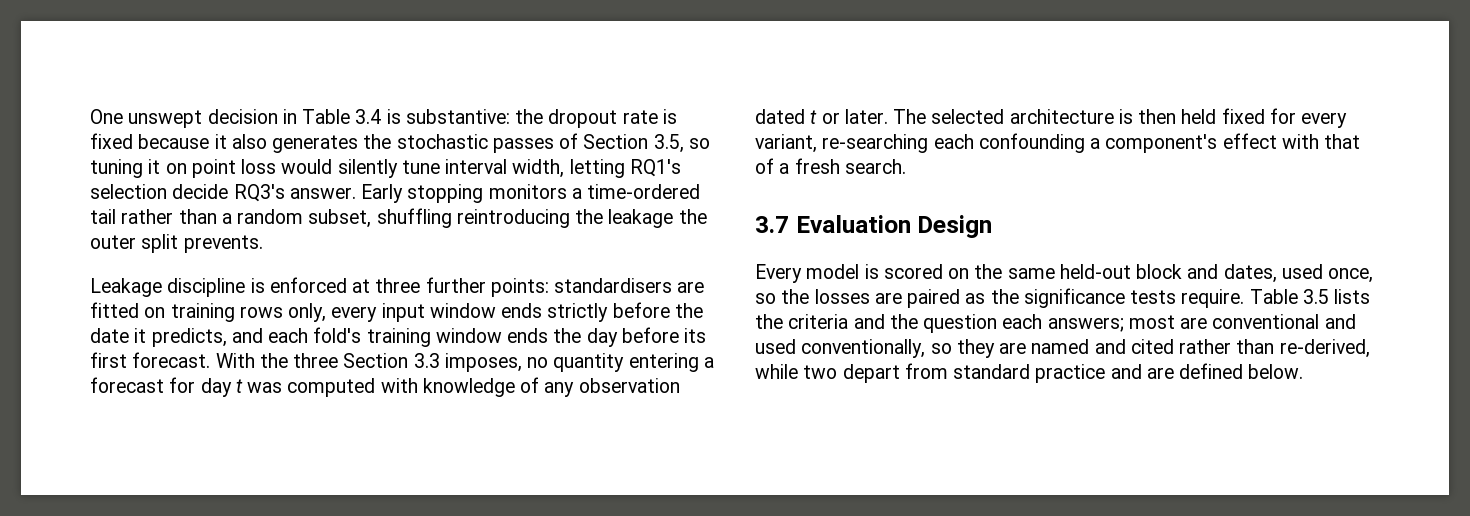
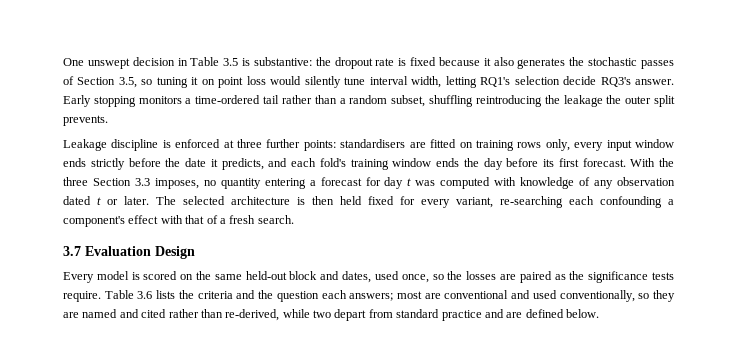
[355,109,382,124] 3.4 -> [223,58,239,66] 3.5
[1302,289,1329,304] 3.5 -> [137,291,153,299] 3.6

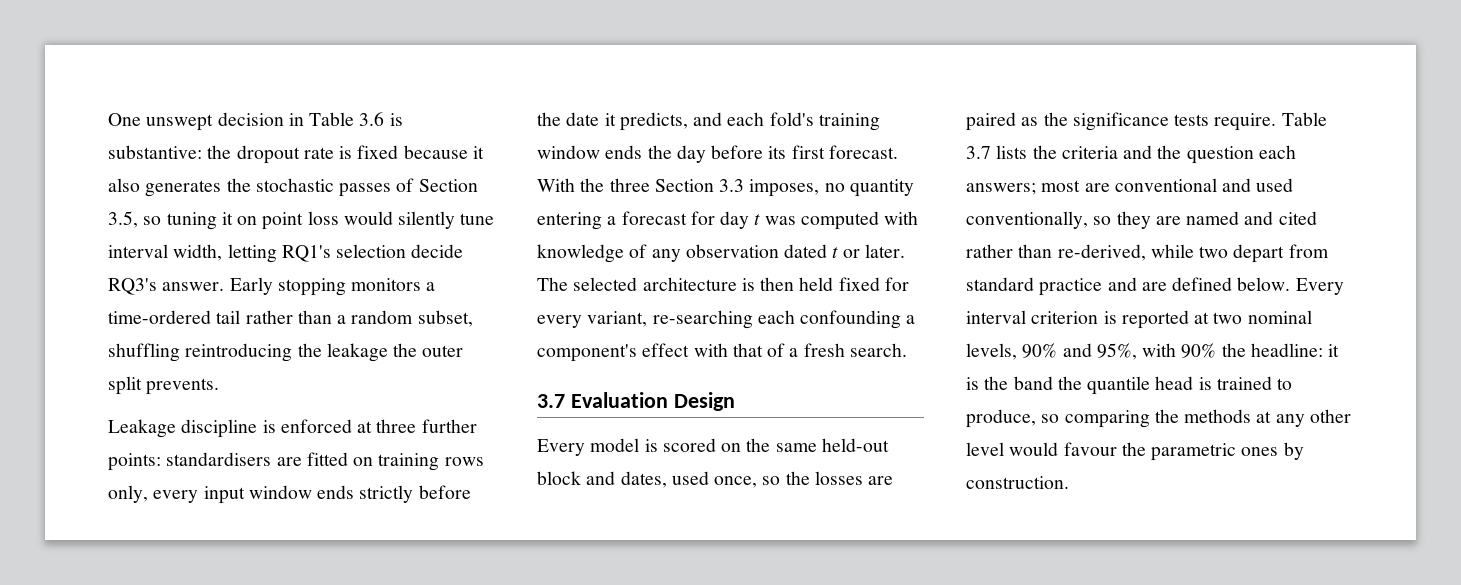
[223,58,239,66] 3.5 -> [359,112,385,126] 3.6
[137,291,153,299] 3.6 -> [966,146,991,159] 3.7
(599, 313) none -> [1295,278,1344,295] [966,310,1312,329] [966,343,1340,360] [966,376,1293,395] [966,409,1351,428] [966,442,1304,461] [966,476,1069,489] Every interval criterion is reported at two nominal levels, 90% and 95%, with 90% the headline: it is the band the quantile head is trained to produce, so comparing the methods at any other level would favour the parametric ones by construction.

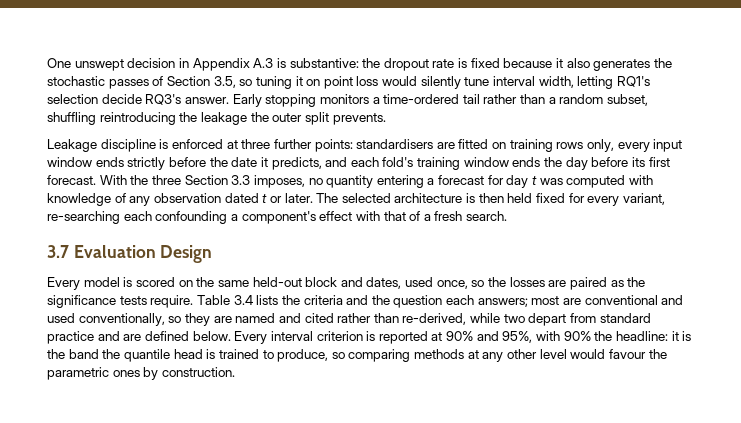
[309,112,385,126] Table 3.6 -> [192,58,274,71] Appendix A.3
[966,146,991,159] 3.7 -> [233,295,253,305] 3.4
[1213,310,1312,324] [966,343,1017,360] two nominal levels, -> (443, 336) none
[1154,409,1179,423] the -> (411, 355) none

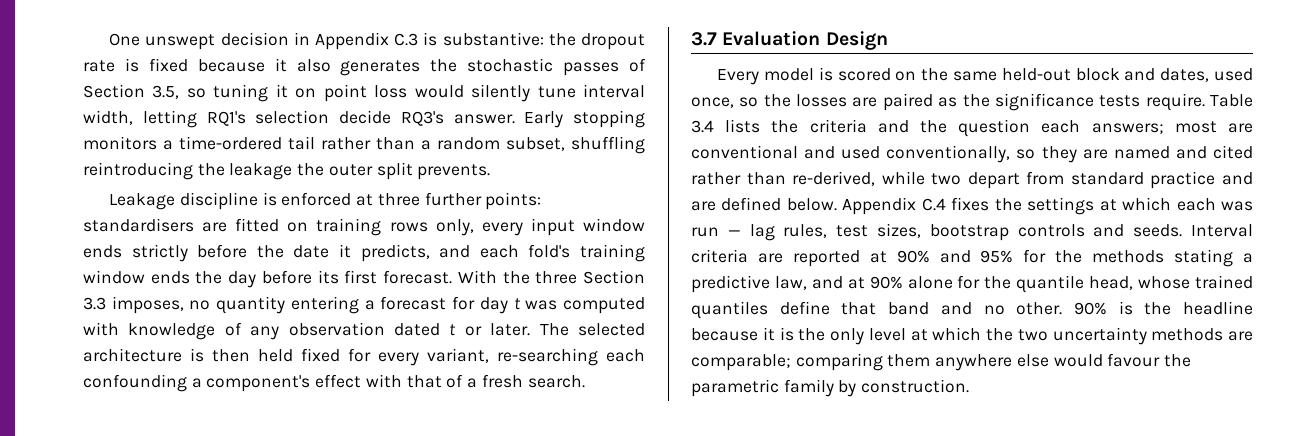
[253,58,274,68] A.3 -> [394,33,419,46] C.3
[234,331,692,344] [47,349,567,362] Every interval criterion is reported at 90% and 95%, with 90% the headline: it is the band the quantile head is trained to produce, so comparing methods at any other level -> [842,197,1253,215] [691,223,1253,241] [691,249,1253,267] [691,275,1253,293] [691,301,1253,319] [691,327,1253,345] [691,353,1049,371] Appendix C.4 fixes the settings at which each was run — lag rules, test sizes, bootstrap controls and seeds. Interval criteria are reported at 90% and 95% for the methods stating a predictive law, and at 90% alone for the quantile head, whose trained quantiles define that band and no other. 90% is the headline because it is the only level at which the two uncertainty methods are comparable; comparing them anywhere else
[112,370,140,377] ones -> [783,379,834,397] family

